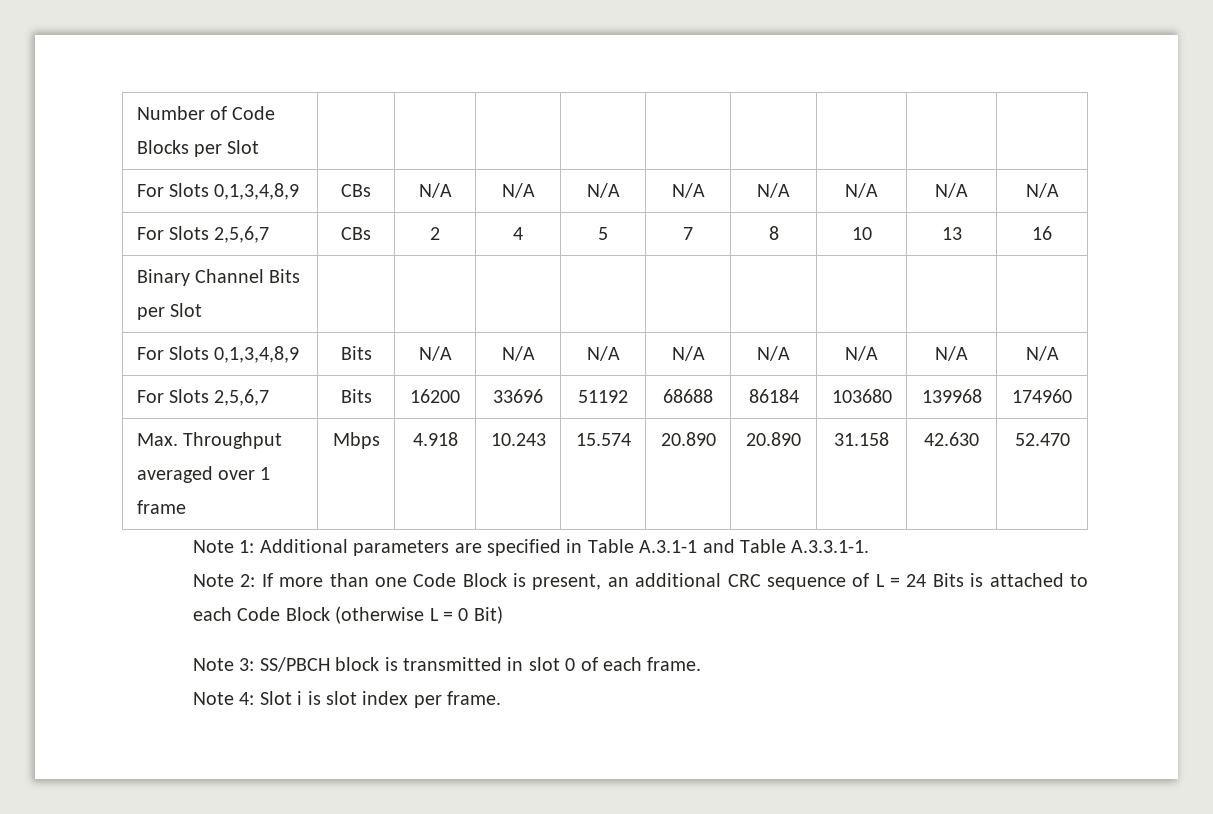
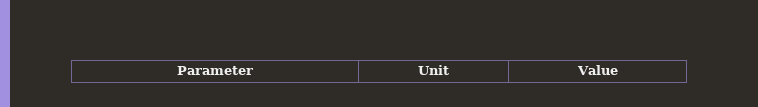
[136,106,276,120] [136,140,260,157] [136,183,300,200] [341,184,371,197] [418,183,452,198] [501,183,535,198] [586,183,620,198] [671,183,705,198] [757,183,790,198] [845,183,878,198] [935,183,968,198] [1025,183,1059,198] [136,226,270,243] [341,227,371,240] [430,227,440,240] [513,227,523,240] [598,227,608,240] [683,227,693,240] [768,226,779,240] [851,227,872,240] [941,227,962,240] [1032,226,1052,240] [136,269,301,286] [136,303,203,320] [136,346,300,363] [340,346,372,360] [418,346,452,361] [501,346,535,361] [586,346,620,361] [671,346,705,361] [757,346,790,361] [845,346,878,361] [935,346,968,361] [1025,346,1059,361] [136,389,270,406] [340,389,372,403] [410,389,460,403] [493,389,543,403] [578,390,628,403] [663,389,713,403] [748,389,799,403] [831,389,892,403] [921,389,982,403] [1012,389,1072,403] [136,432,283,449] [136,466,271,483] [136,500,186,514] [332,432,380,449] [412,432,458,446] [490,433,546,446] [575,433,631,446] [660,432,716,446] [746,432,801,446] [834,432,889,446] [924,432,979,446] [1014,433,1070,446] [193,539,870,556] [193,573,1089,590] [193,606,503,624] [193,657,702,672] [193,691,502,708] Number of Code Blocks per Slot | | | | | | | | | // For Slots 0,1,3,4,8,9 | CBs | N/A | N/A | N/A | N/A | N/A | N/A | N/A | N/A // For Slots 2,5,6,7 | CBs | 2 | 4 | 5 | 7 | 8 | 10 | 13 | 16 // Binary Channel Bits per Slot | | | | | | | | | // For Slots 0,1,3,4,8,9 | Bits | N/A | N/A | N/A | N/A | N/A | N/A | N/A | N/A // For Slots 2,5,6,7 | Bits | 16200 | 33696 | 51192 | 68688 | 86184 | 103680 | 139968 | 174960 // Max. Throughput averaged over 1 frame | Mbps | 4.918 | 10.243 | 15.574 | 20.890 | 20.890 | 31.158 | 42.630 | 52.470 // Note 1: Additional parameters are specified in Table A.3.1-1 and Table A.3.3.1-1. // Note 2: If more than one Code Block is present, an additional CRC sequence of L = 24 Bits is attached to each Code Block (otherwise L = 0 Bit) // Note 3: SS/PBCH block is transmitted in slot 0 of each frame. // Note 4: Slot i is slot index per frame. -> [177,66,253,75] [418,65,450,75] [576,65,618,75] Parameter | Unit | Value

